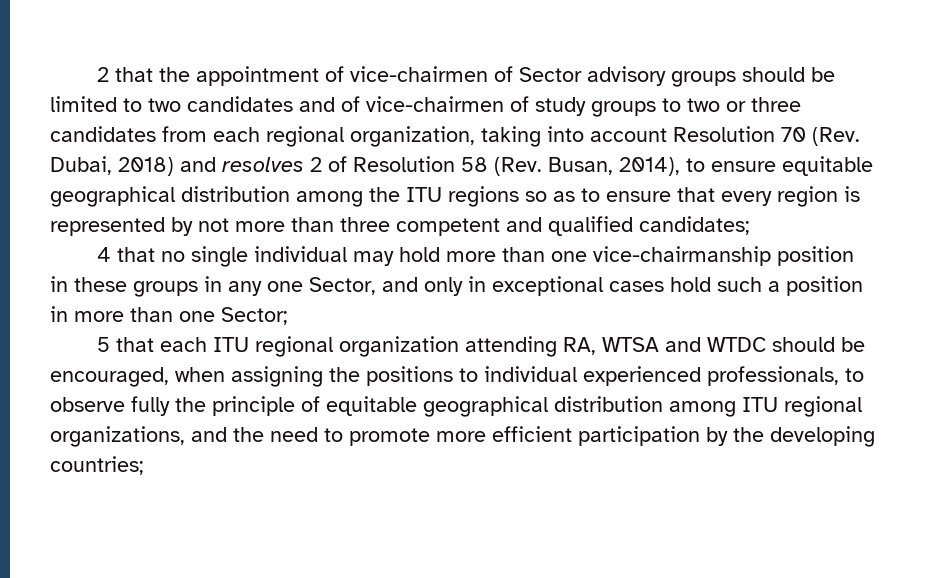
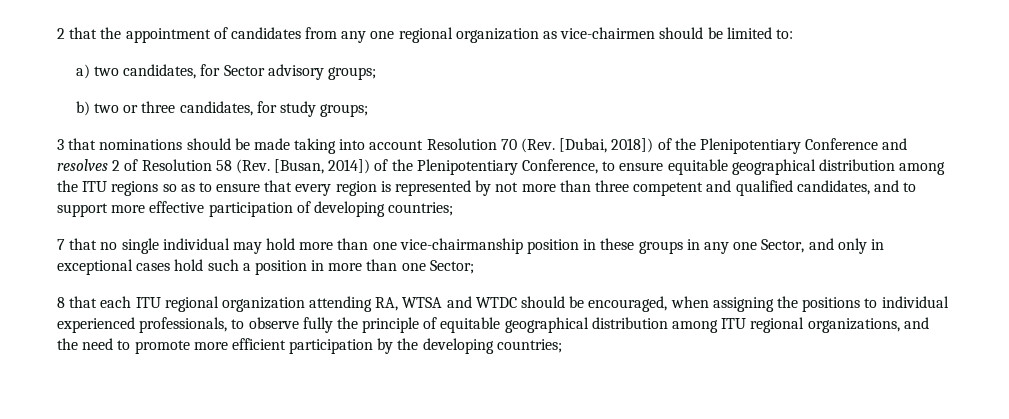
[350,66,836,87] [50,96,801,117] [50,126,475,147] vice-chairmen of Sector advisory groups should be limited to two candidates and of vice-chairmen of study groups to two or three candidates from each regional organization, -> [230,27,793,43] [75,64,376,80] [75,101,369,117] [57,138,290,150] candidates from any one regional organization as vice-chairmen should be limited to: // a) two candidates, for Sector advisory groups; // b) two or three candidates, for study groups; // 3 that nominations should be made
[50,156,174,176] Dubai, 2018) -> [559,138,879,154] [Dubai, 2018]) of the Plenipotentiary Conference
[548,157,680,176] Busan, 2014), -> [274,159,599,175] [Busan, 2014]) of the Plenipotentiary Conference,
[639,216,750,235] [97,247,112,262] candidates; // 4 -> [796,180,917,195] [57,201,454,217] [57,239,65,250] candidates, and to support more effective participation of developing countries; // 7
[97,337,111,352] 5 -> [57,297,65,308] 8

